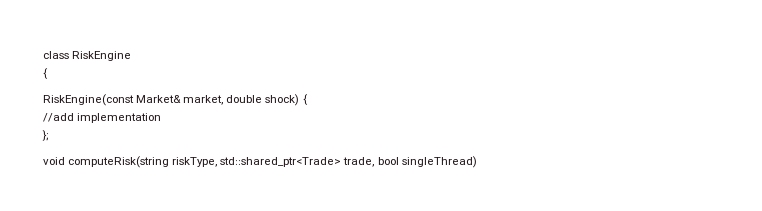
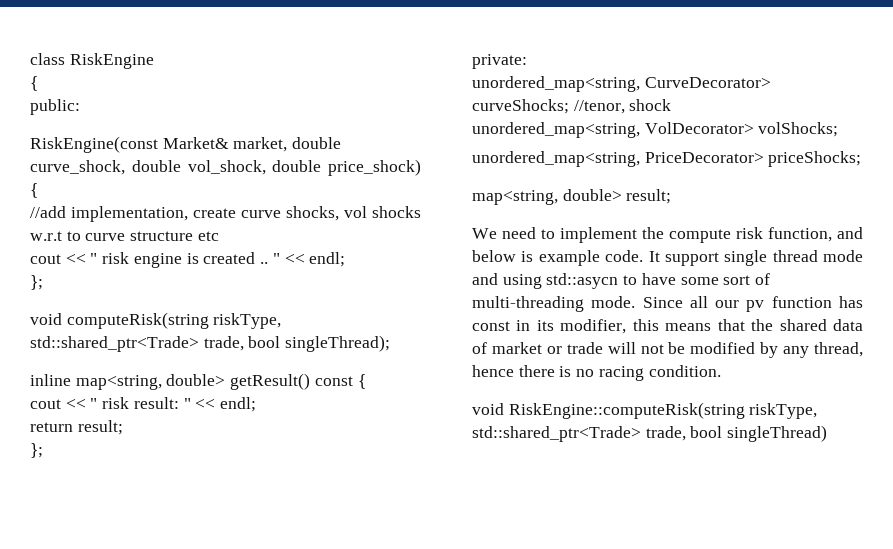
(48, 73) none -> [30,99,80,115] // public:
[265,94,308,106] [43,113,162,123] shock) { // //add implementation -> [30,159,421,176] [30,183,38,198] [30,206,421,222] [30,231,219,241] [30,252,346,268] curve_shock, double vol_shock, double price_shock) { // //add implementation, create curve shocks, vol shocks w.r.t to curve structure etc // cout << " risk engine is created .. " << endl;
(399, 161) none -> [285,335,391,352] [30,373,366,390] [30,397,257,412] [30,420,123,435] [30,443,43,458] [472,54,527,69] [472,76,771,92] [472,99,672,114] [472,122,839,138] [472,151,862,167] [472,189,672,205] [472,227,863,243] [472,250,863,266] [472,273,771,289] [472,296,863,312] [472,319,864,334] [472,342,863,358] [472,365,721,381] [472,402,818,419] [472,426,723,442] singleThread); // inline map<string, double> getResult() const { // cout << " risk result: " << endl; // return result; // }; // private: // unordered_map<string, CurveDecorator> curveShocks; //tenor, shock // unordered_map<string, VolDecorator> volShocks; // unordered_map<string, PriceDecorator> priceShocks; // map<string, double> result; // We need to implement the compute risk function, and below is example code. It support single thread mode and using std::asycn to have some sort of multi-threading mode. Since all our pv function has const in its modifier, this means that the shared data of market or trade will not be modified by any thread, hence there is no racing condition. // void RiskEngine::computeRisk(string riskType, std::shared_ptr<Trade> trade, bool

